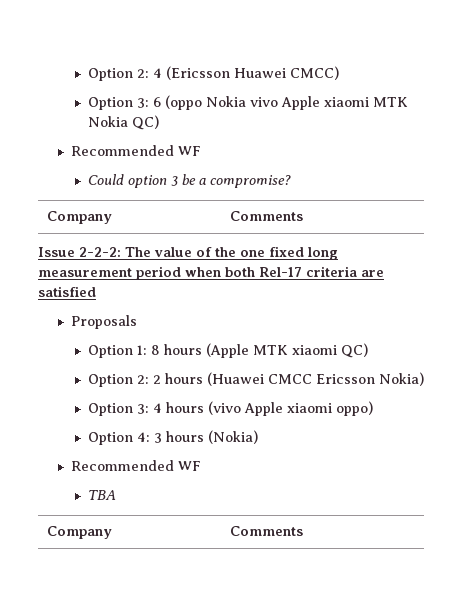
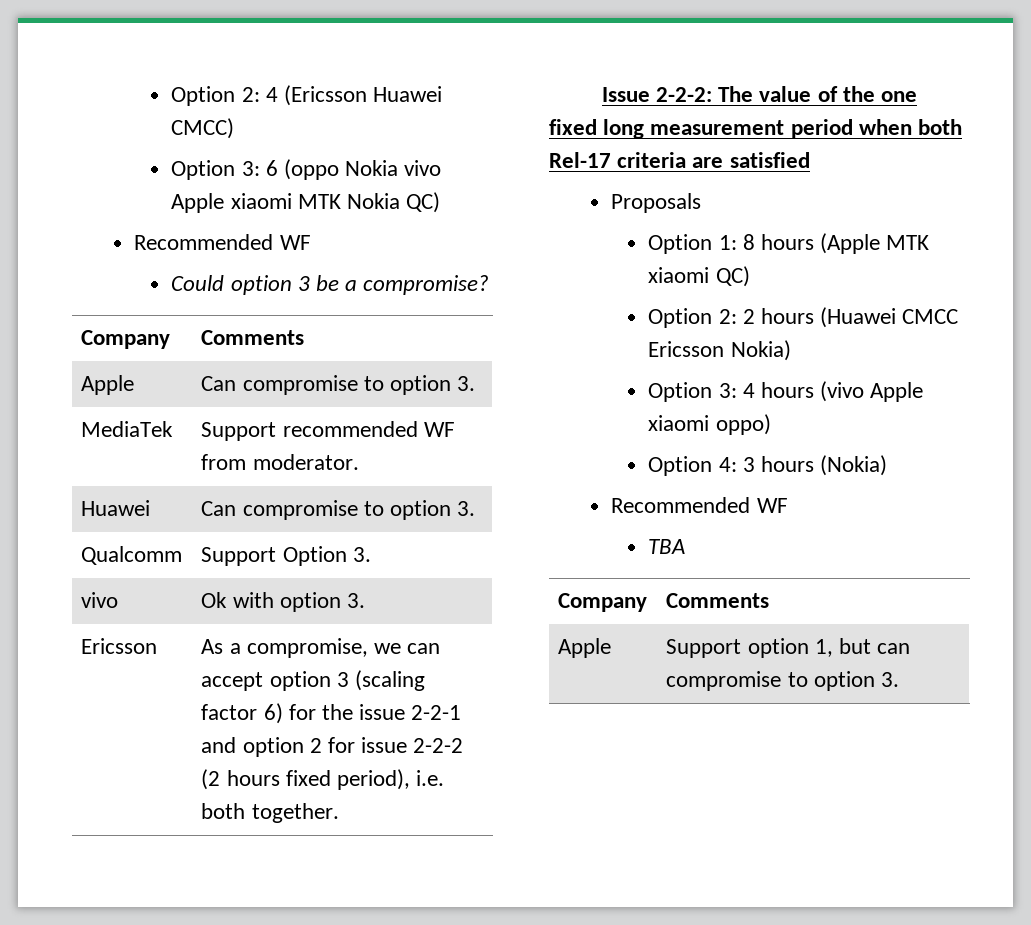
(303, 216) none -> [81,375,135,395] [201,375,476,395] [81,421,174,437] [201,421,455,441] [201,454,359,470] [81,500,151,516] [201,500,476,520] [81,546,183,565] [201,546,371,566] [81,592,119,608] [201,592,366,612] [81,638,158,654] [201,638,441,658] [201,670,426,691] [201,703,462,724] [201,737,464,757] [201,769,445,790] [201,803,339,823] // Apple | Can compromise to option 3. // MediaTek | Support recommended WF from moderator. // Huawei | Can compromise to option 3. // Qualcomm | Support Option 3. // vivo | Ok with option 3. // Ericsson | As a compromise, we can accept option 3 (scaling factor 6) for the issue 2-2-1 and option 2 for issue 2-2-2 (2 hours fixed period), i.e. both together.
(303, 531) none -> [558,638,612,658] [666,638,911,658] [666,671,900,691] // Apple | Support option 1, but can compromise to option 3.

